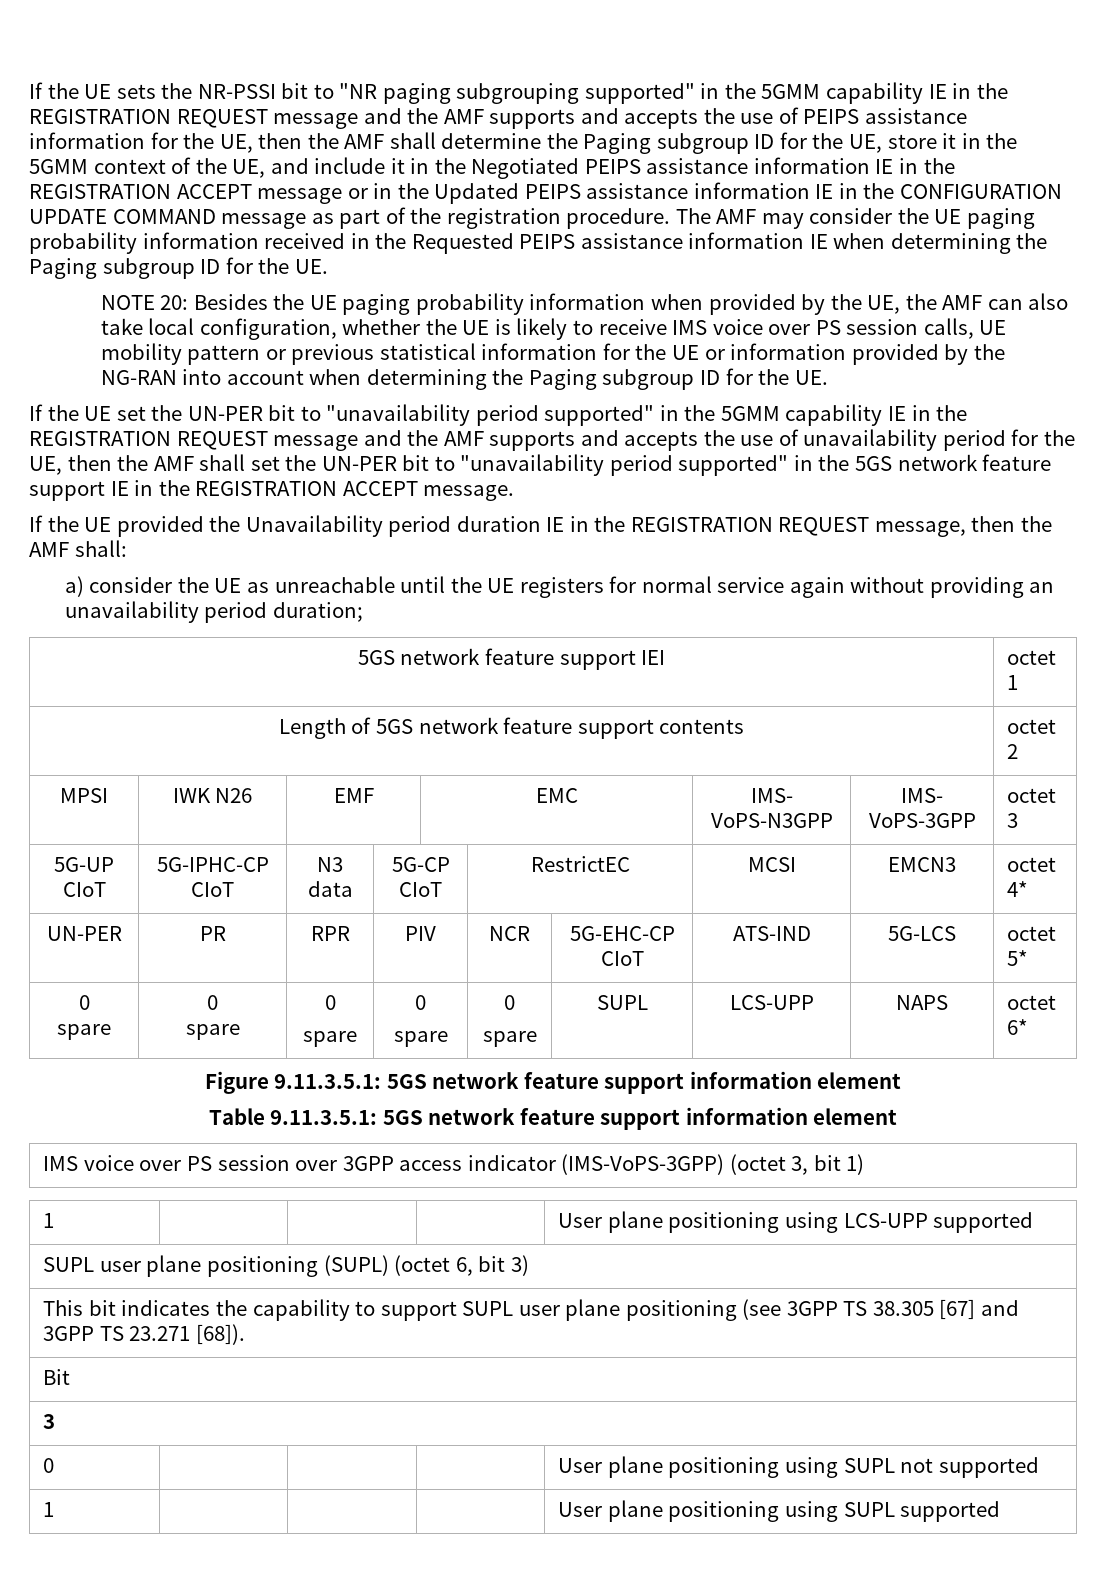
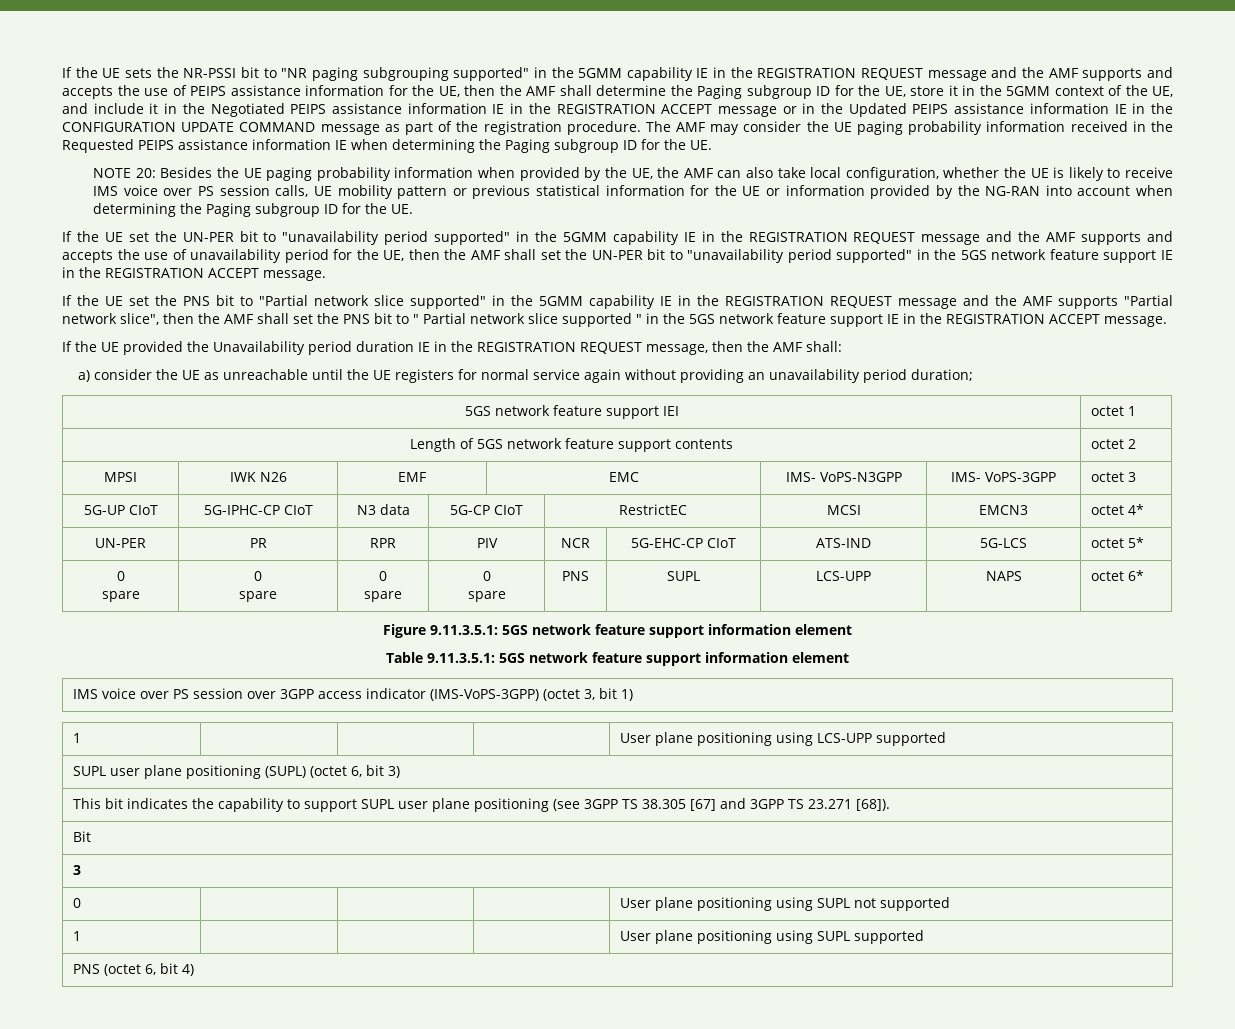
(515, 493) none -> [62,295,1173,309] [62,313,1167,327] // If the UE set the PNS bit to "Partial network slice supported" in the 5GMM capability IE in the REGISTRATION REQUEST message and the AMF supports "Partial network slice", then the AMF shall set the PNS bit to " Partial network slice supported " in the 5GS network feature support IE in the REGISTRATION ACCEPT message.
[504,995,515,1010] [482,1031,537,1047] 0 // spare -> [562,571,589,581] PNS
(1001, 1511) none -> [73,963,195,976] // PNS (octet 6, bit 4)

